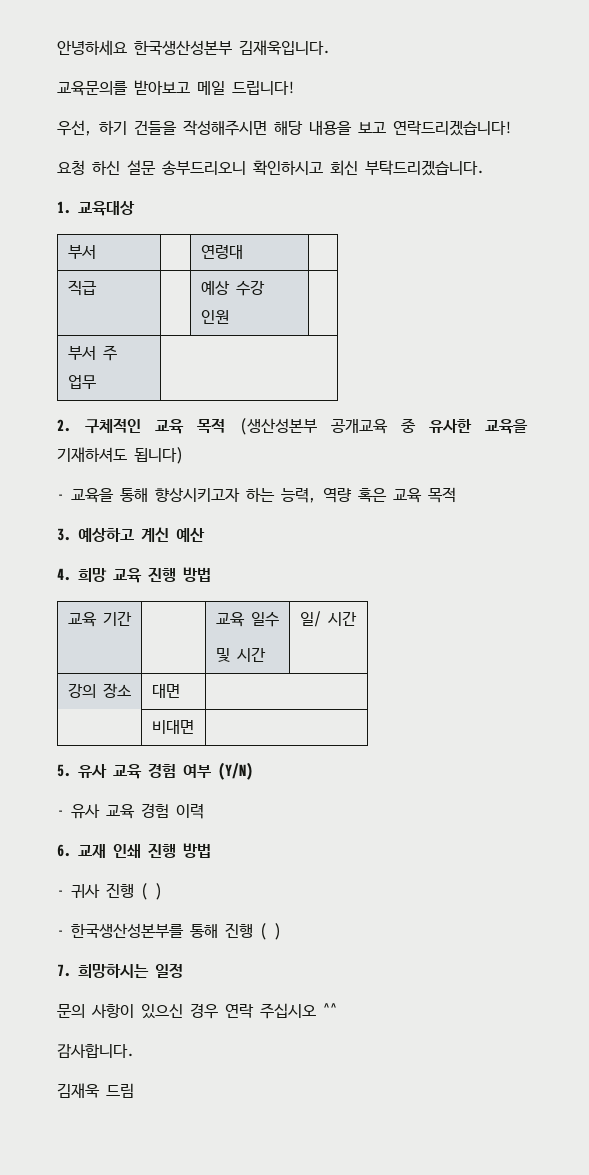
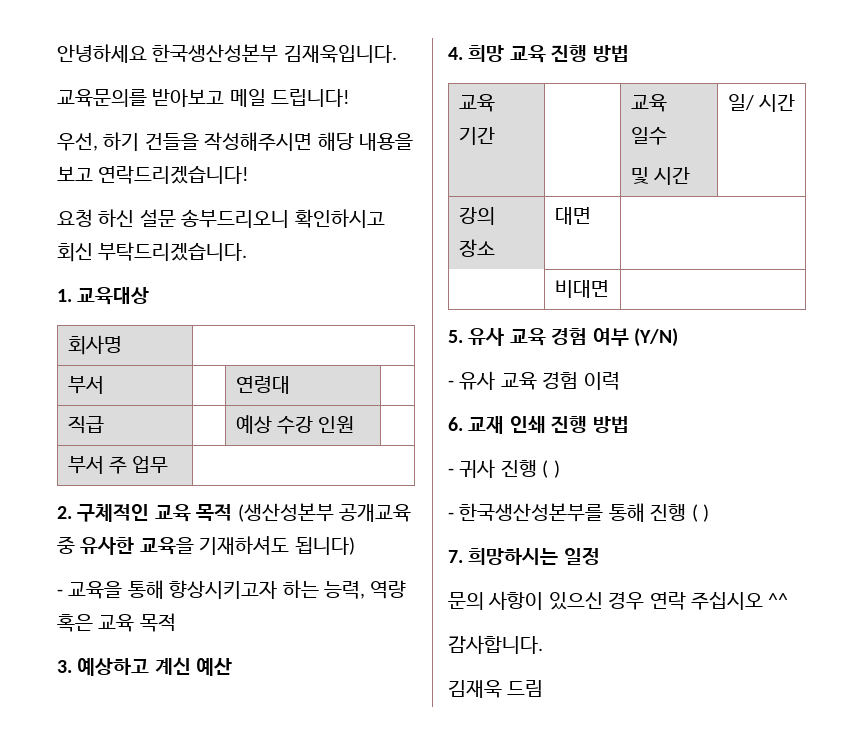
(135, 208) none -> [67,335,122,355] // 회사명 |

